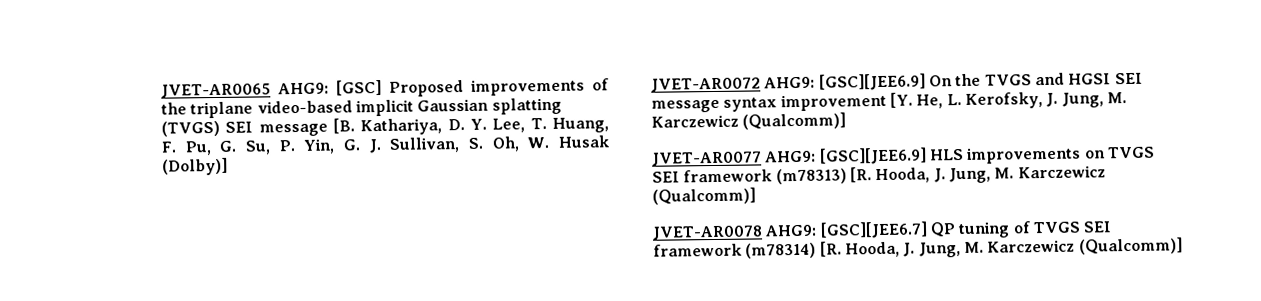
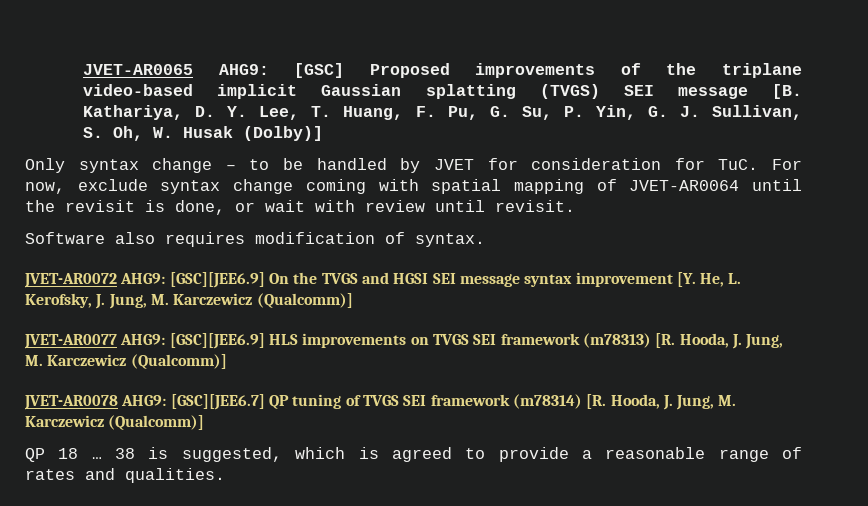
(229, 166) none -> [25,158,803,173] [25,179,803,194] [25,200,575,215] [25,232,485,247] // Only syntax change – to be handled by JVET for consideration for TuC. For now, exclude syntax change coming with spatial mapping of JVET-AR0064 until the revisit is done, or wait with review until revisit. // Software also requires modification of syntax.
(1183, 246) none -> [25,447,802,462] [25,468,225,483] // QP 18 … 38 is suggested, which is agreed to provide a reasonable range of rates and qualities.

